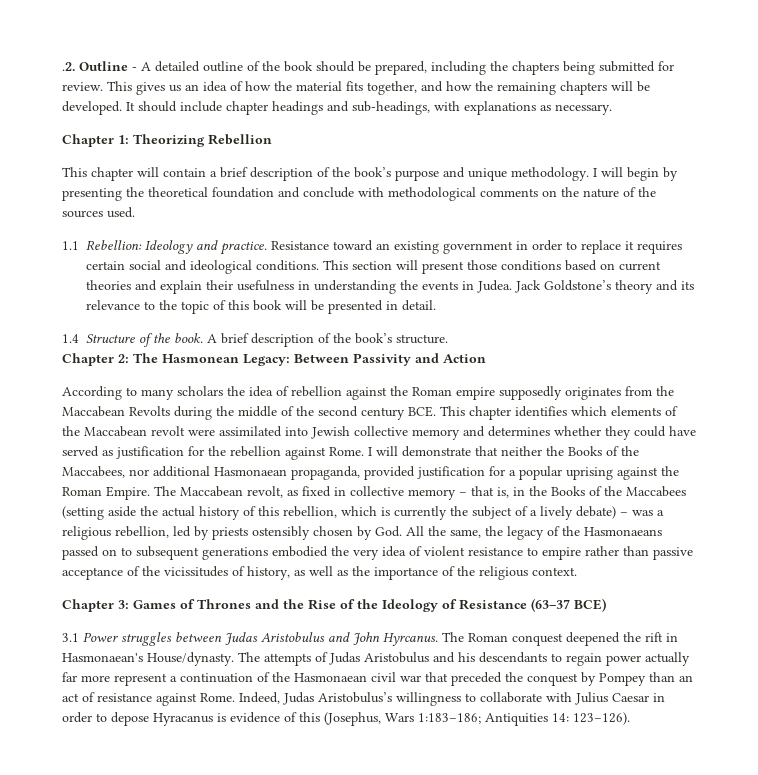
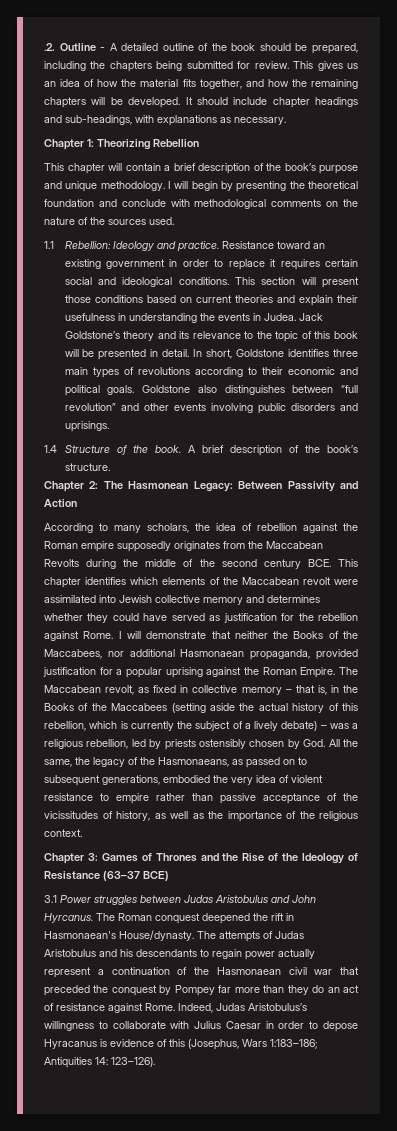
(436, 305) none -> [193,349,358,359] [64,367,359,378] [64,385,359,396] [64,403,358,414] [64,421,109,432] In short, Goldstone identifies three main types of revolutions according to their economic and political goals. Goldstone also distinguishes between “full revolution” and other events involving public disorders and uprisings.
[177,386,223,396] scholars -> [147,523,189,533] scholars,
[584,527,662,536] Hasmonaeans -> [158,757,243,767] Hasmonaeans, as
[202,547,268,560] generations -> [102,775,160,785] generations,
[62,672,110,682] far more -> (315, 954) none
[649,672,675,682] than -> [218,985,325,995] far more than they do

